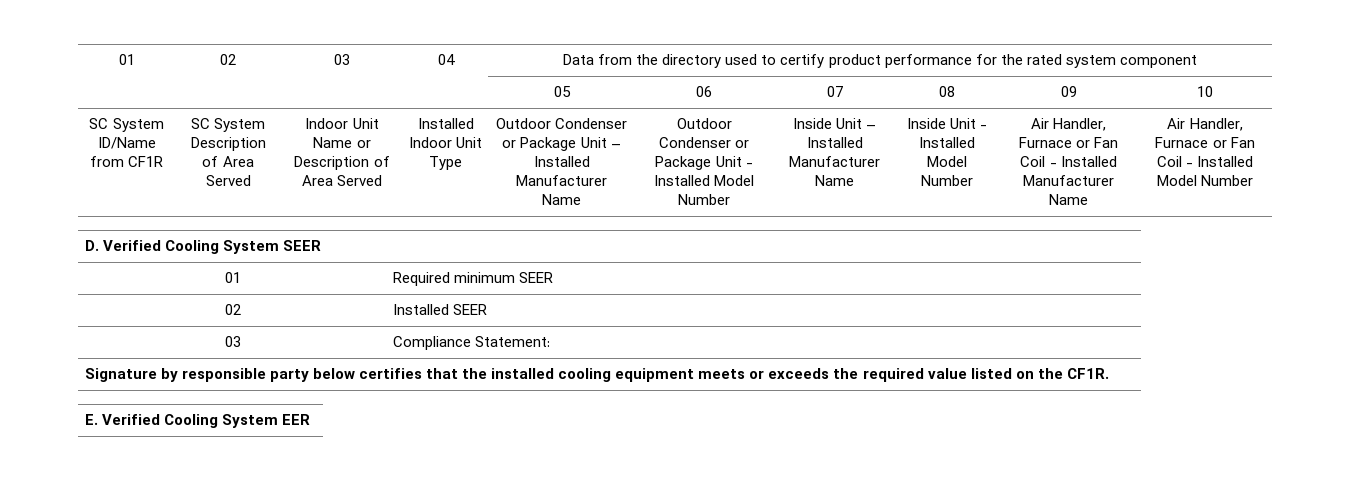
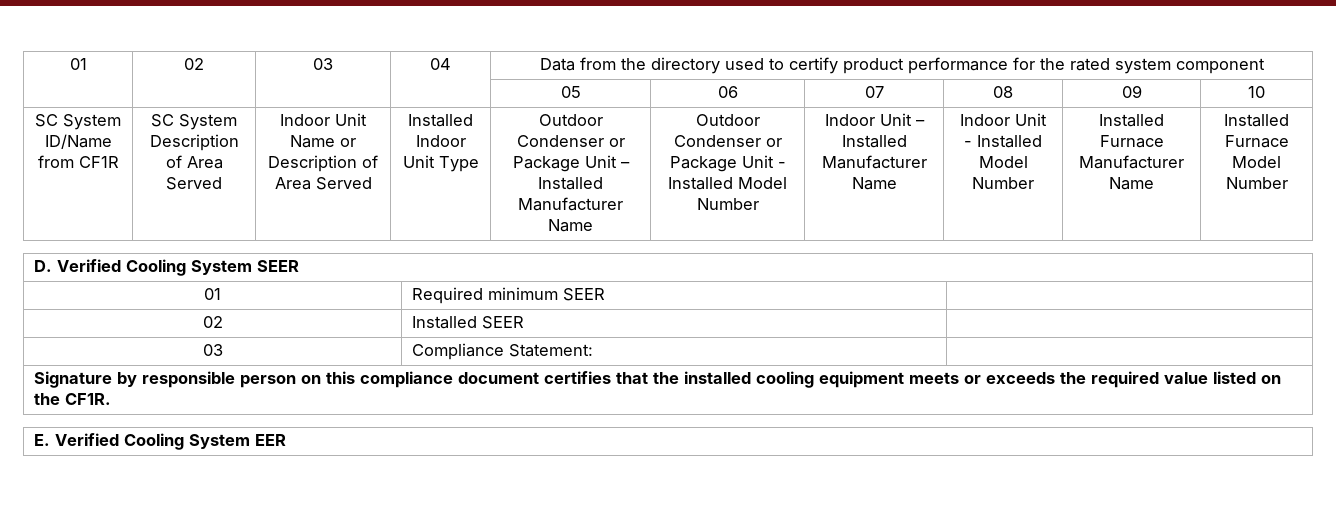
[792,118,877,129] [806,137,863,148] [789,156,880,167] [815,175,854,186] [906,118,988,129] [919,137,975,148] [927,156,967,167] [921,175,973,186] [1030,118,1107,131] [1018,137,1119,148] [1020,156,1117,167] [1023,175,1114,186] [1049,194,1088,205] [1167,118,1243,131] [1155,137,1255,148] [1156,156,1254,167] Inside Unit – Installed Manufacturer Name | Inside Unit - Installed Model Number | Air Handler, Furnace or Fan Coil - Installed Manufacturer Name | Air Handler, Furnace or Fan Coil - Installed -> [824,113,925,126] [841,135,907,148] [821,155,927,169] [851,177,897,190] [959,113,1047,126] [963,135,1042,148] [978,156,1028,168] [971,177,1034,189] [1099,114,1164,127] [1099,135,1164,148] [1079,155,1184,169] [1109,177,1154,190] [1224,114,1289,127] [1224,135,1289,148] Indoor Unit – Installed Manufacturer Name | Indoor Unit - Installed Model Number | Installed Furnace Manufacturer Name | Installed Furnace
[269,368,355,382] party below -> [239,371,539,388] person on this compliance document

